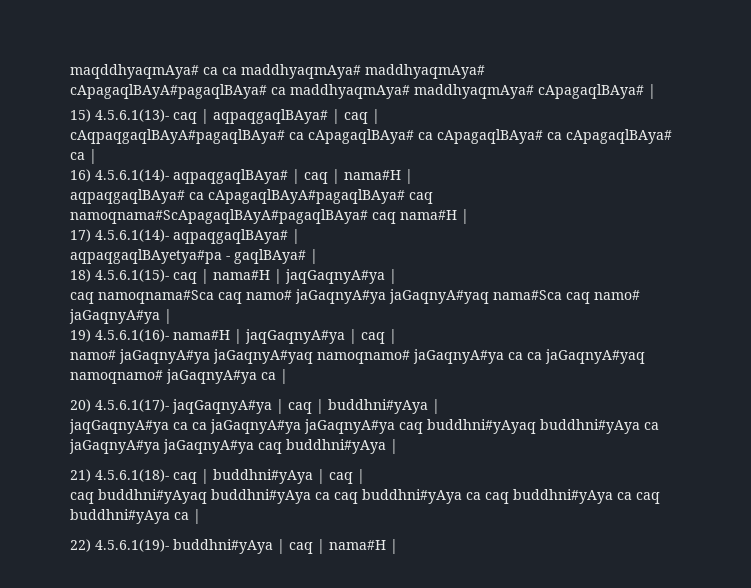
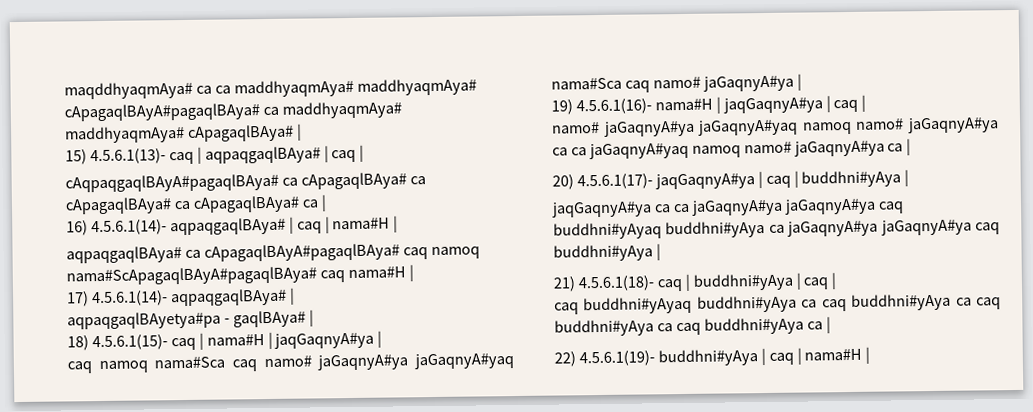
[70,209,368,224] namoqnama#ScApagaqlBAyA#pagaqlBAya# -> [430,246,480,260] [66,266,317,286] namoq nama#ScApagaqlBAyA#pagaqlBAya#
[98,290,214,304] namoqnama#Sca -> [98,356,226,374] namoq nama#Sca
[317,350,410,364] namoqnamo# -> [802,118,905,135] namoq namo#
[70,370,163,384] namoqnamo# -> [691,141,792,158] namoq namo#

